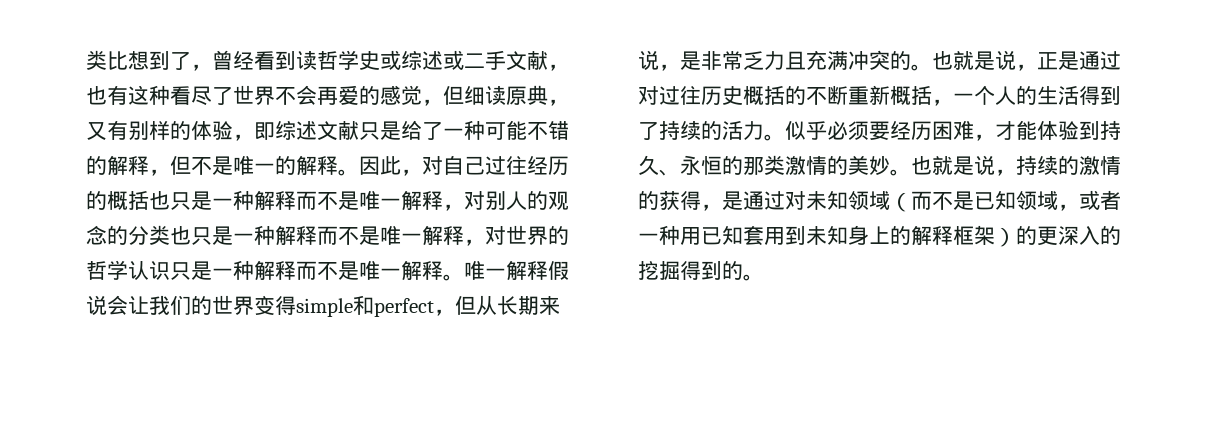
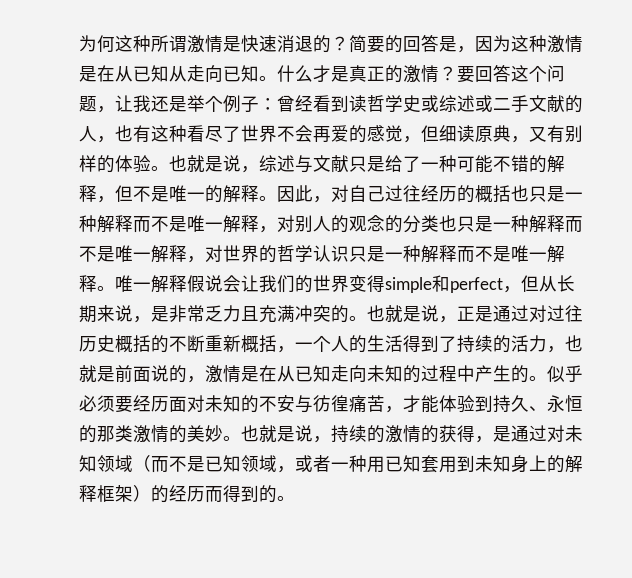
[86,50,212,71] 类比想到了， -> [79,34,583,53] [79,64,565,83] [79,95,277,113] 为何这种所谓激情是快速消退的？简要的回答是，因为这种激情是在从已知从走向已知。什么才是真正的激情？要回答这个问题，让我还是举个例子：
(548, 60) none -> [565,95,583,113] [79,126,97,142] 的人
[233,120,317,141] ，即综述 -> [151,155,313,173] 。也就是说，综述与
[764,120,974,141] 。似乎必须要经历困难 -> [547,335,583,353] [79,365,583,383] [79,395,385,413] ，也就是前面说的，激情是在从已知走向未知的过程中产生的。似乎必须要经历面对未知的不安与彷徨痛苦
[1037,226,1121,246] [638,261,680,280] 更深入的挖掘 -> [169,485,223,503] 经历而

